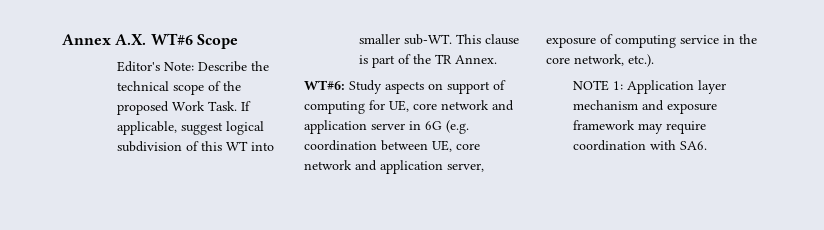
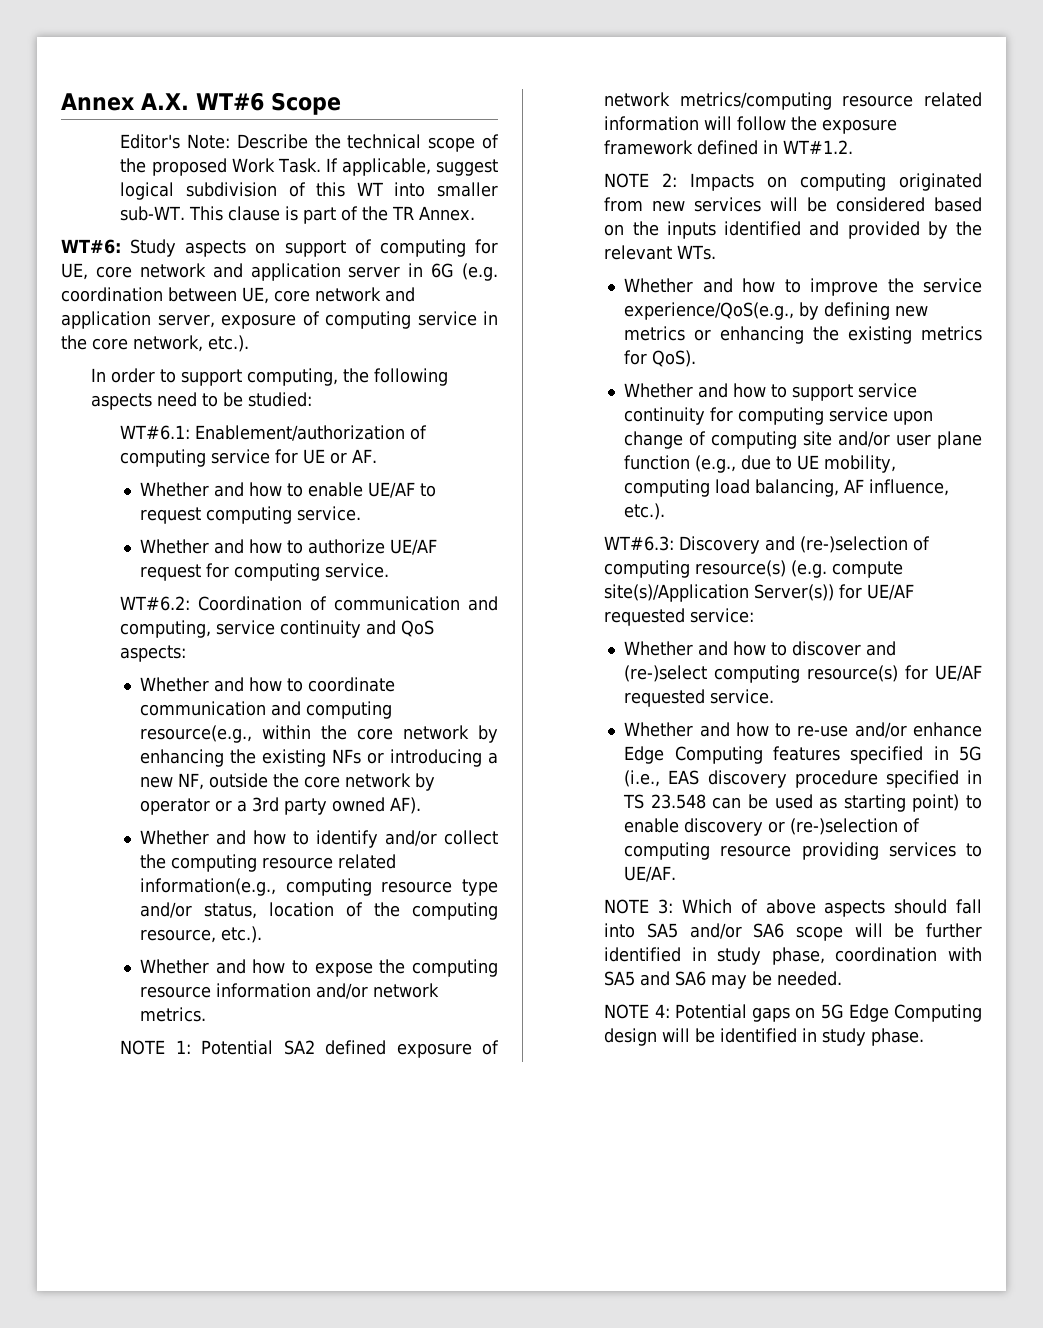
[573,80,727,94] [573,100,718,114] [573,120,707,134] [573,140,708,151] NOTE 1: Application layer mechanism and exposure framework may require coordination with SA6. -> [90,368,448,386] [90,392,312,410] [120,425,428,441] [120,449,378,467] [140,482,437,498] [140,506,362,524] [140,539,438,555] [140,563,390,581] [120,596,498,611] [120,620,435,638] [120,645,187,662] [140,677,396,692] [140,701,393,719] [140,725,498,743] [140,749,498,767] [140,773,436,791] [140,797,422,815] [140,830,498,848] [140,854,397,872] [140,878,498,896] [140,902,498,920] [140,926,263,943] [140,959,499,977] [140,983,440,999] [140,1007,207,1022] [120,1040,500,1058] [604,92,982,110] [604,116,898,134] [604,140,854,155] [604,173,982,191] [604,197,982,212] [604,221,982,239] [604,245,717,260] [624,278,982,296] [624,302,929,320] [624,326,982,344] [624,350,697,367] [624,383,918,401] [624,407,934,425] [624,431,982,449] [624,455,897,473] [624,479,950,497] [624,503,666,520] [604,536,931,554] [604,560,904,578] [604,584,915,602] [604,608,755,626] [624,641,897,656] [624,665,982,683] [624,689,775,707] [624,722,982,738] [624,746,982,764] [624,770,982,788] [623,794,982,812] [624,818,921,836] [624,842,982,860] [624,866,677,882] [604,899,982,917] [604,923,982,941] [604,947,982,965] [604,971,843,989] [604,1004,982,1022] [604,1028,925,1046] In order to support computing, the following aspects need to be studied: // WT#6.1: Enablement/authorization of computing service for UE or AF. // Whether and how to enable UE/AF to request computing service. // Whether and how to authorize UE/AF request for computing service. // WT#6.2: Coordination of communication and computing, service continuity and QoS aspects: // Whether and how to coordinate communication and computing resource(e.g., within the core network by enhancing the existing NFs or introducing a new NF, outside the core network by operator or a 3rd party owned AF). // Whether and how to identify and/or collect the computing resource related information(e.g., computing resource type and/or status, location of the computing resource, etc.). // Whether and how to expose the computing resource information and/or network metrics. // NOTE 1: Potential SA2 defined exposure of network metrics/computing resource related information will follow the exposure framework defined in WT#1.2. // NOTE 2: Impacts on computing originated from new services will be considered based on the inputs identified and provided by the relevant WTs. // Whether and how to improve the service experience/QoS(e.g., by defining new metrics or enhancing the existing metrics for QoS). // Whether and how to support service continuity for computing service upon change of computing site and/or user plane function (e.g., due to UE mobility, computing load balancing, AF influence, etc.). // WT#6.3: Discovery and (re-)selection of computing resource(s) (e.g. compute site(s)/Application Server(s)) for UE/AF requested service: // Whether and how to discover and (re-)select computing resource(s) for UE/AF requested service. // Whether and how to re-use and/or enhance Edge Computing features specified in 5G (i.e., EAS discovery procedure specified in TS 23.548 can be used as starting point) to enable discovery or (re-)selection of computing resource providing services to UE/AF. // NOTE 3: Which of above aspects should fall into SA5 and/or SA6 scope will be further identified in study phase, coordination with SA5 and SA6 may be needed. // NOTE 4: Potential gaps on 5G Edge Computing design will be identified in study phase.

